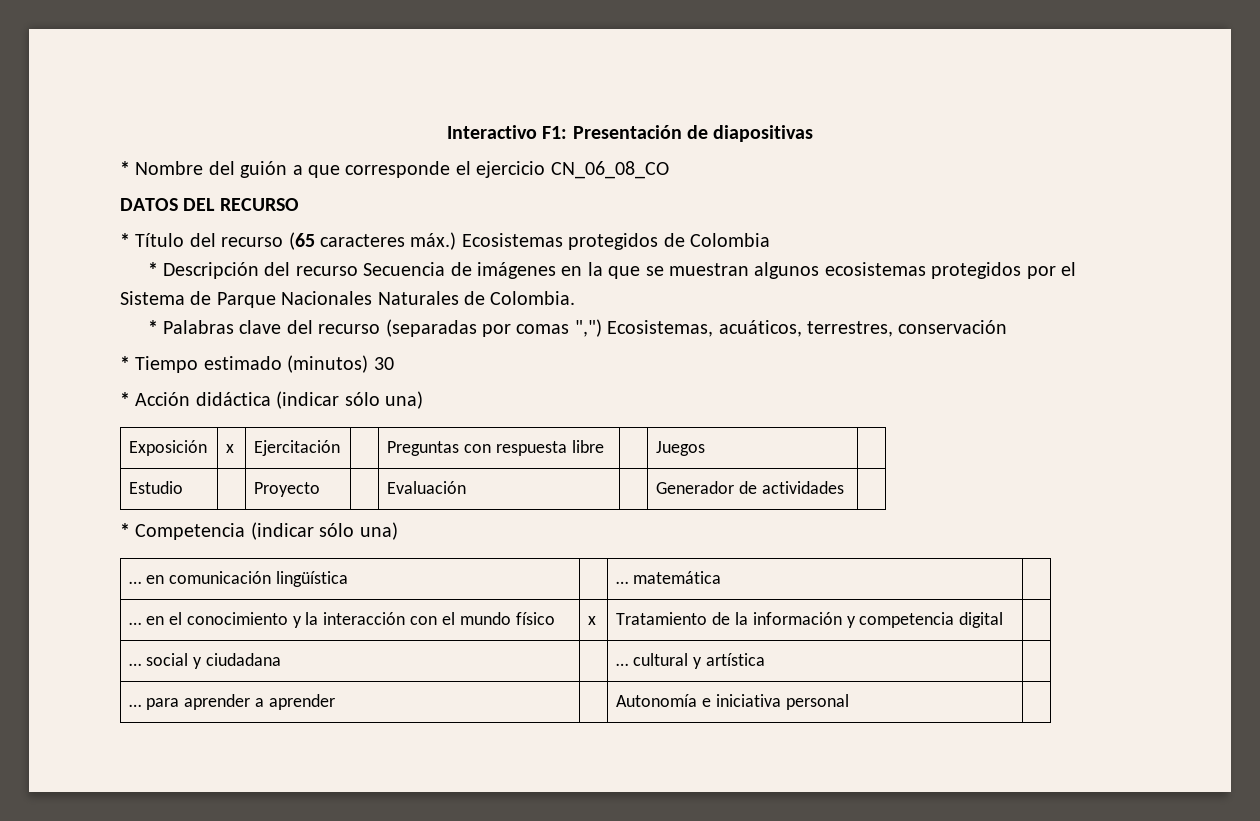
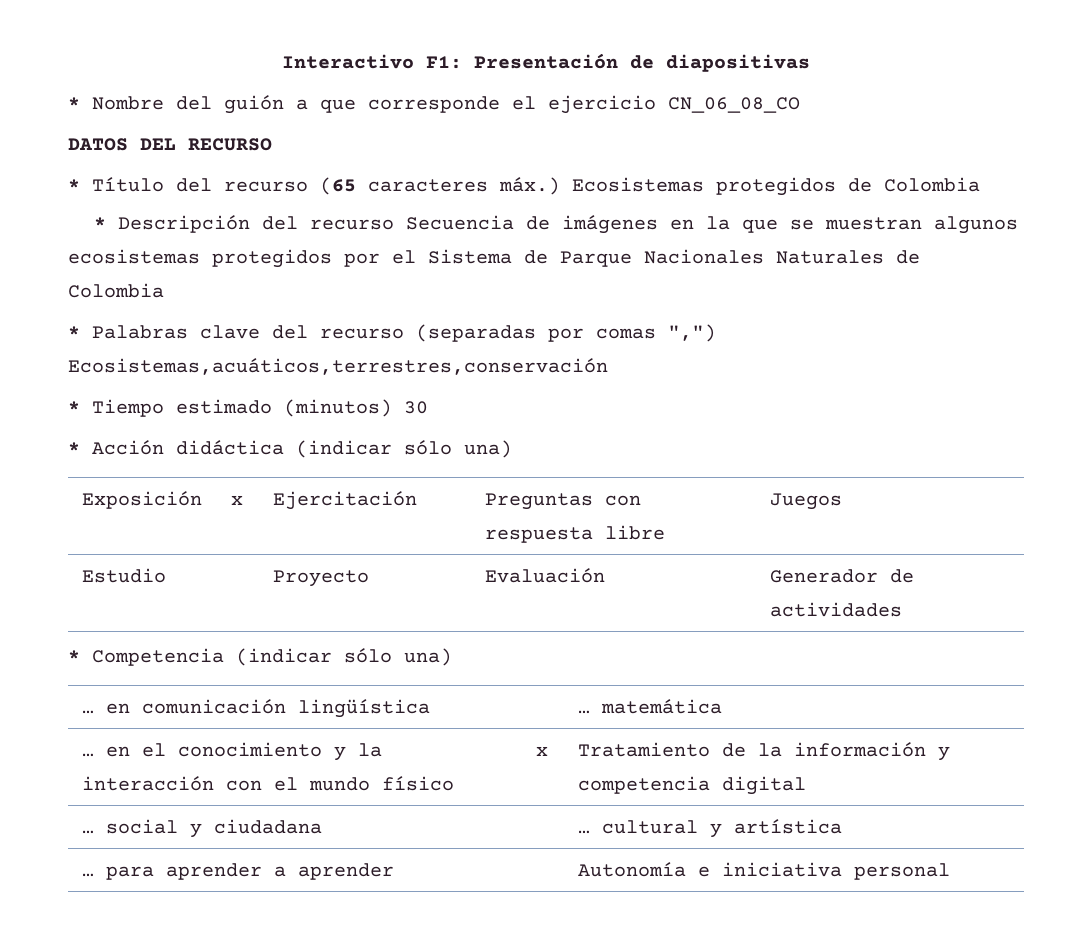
[490,291,576,305] Colombia. -> [68,283,164,298] Colombia
[607,320,1008,337] Ecosistemas, acuáticos, terrestres, conservación -> [68,358,608,375] Ecosistemas,acuáticos,terrestres,conservación

